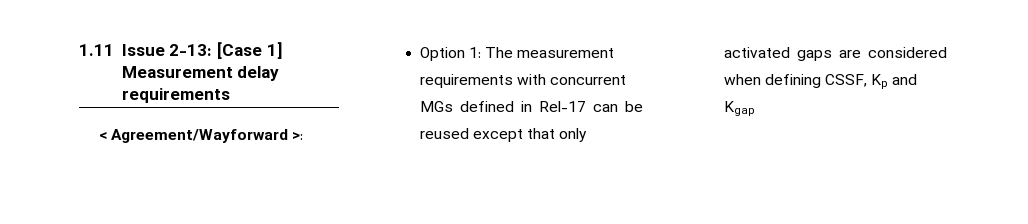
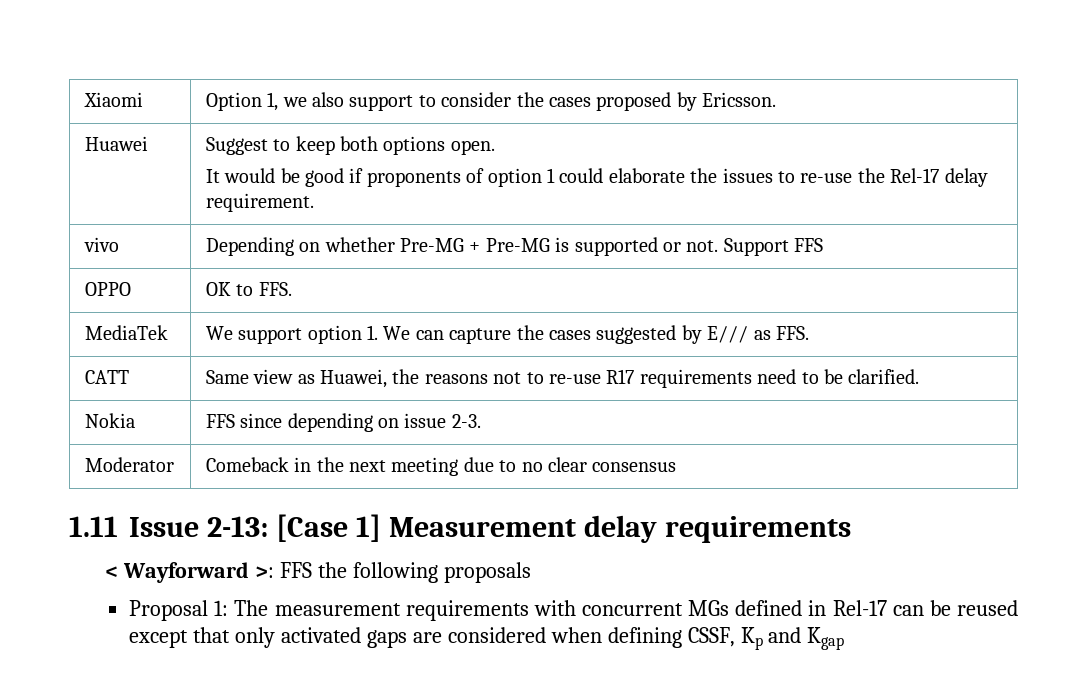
(79, 50) none -> [83,92,143,107] [205,92,777,111] [84,136,148,151] [205,136,495,155] [205,168,988,187] [205,193,314,212] [83,237,119,252] [205,237,824,256] [84,282,131,296] [205,282,292,296] [84,325,168,340] [205,325,810,344] [84,370,129,384] [205,369,920,388] [84,413,135,428] [205,413,481,432] [84,457,174,472] [205,457,677,476] Xiaomi | Option 1, we also support to consider the cases proposed by Ericsson. // Huawei | Suggest to keep both options open. // It would be good if proponents of option 1 could elaborate the issues to re-use the Rel-17 delay requirement. // vivo | Depending on whether Pre-MG + Pre-MG is supported or not. Support FFS // OPPO | OK to FFS. // MediaTek | We support option 1. We can capture the cases suggested by E/// as FFS. // CATT | Same view as Huawei, the reasons not to re-use R17 requirements need to be clarified. // Nokia | FFS since depending on issue 2-3. // Moderator | Comeback in the next meeting due to no clear consensus //
[110,129,288,143] Agreement/Wayforward -> [122,562,249,583] Wayforward
[419,47,465,61] // Option -> [279,562,531,583] [129,600,209,621] FFS the following proposals // Proposal

